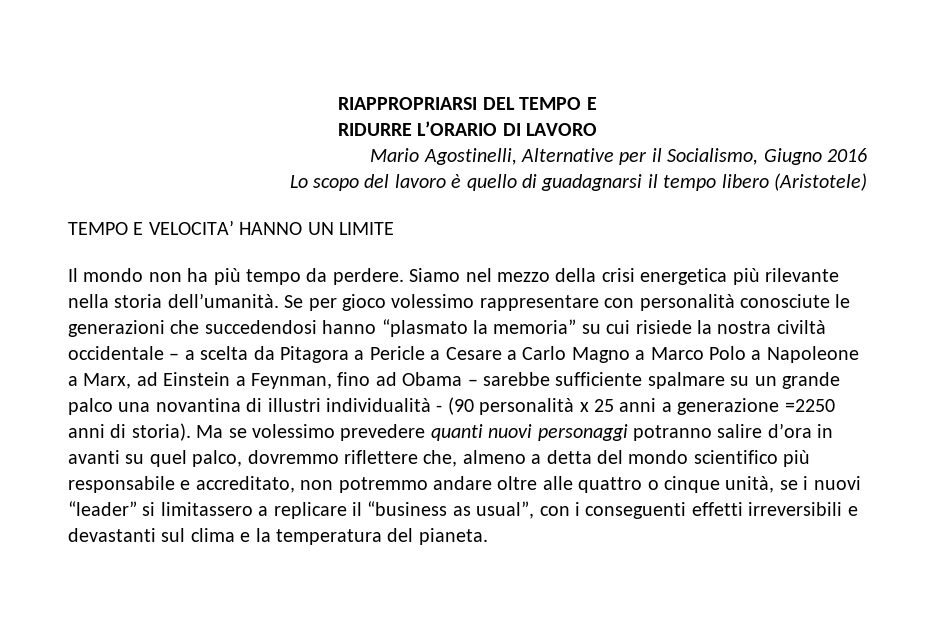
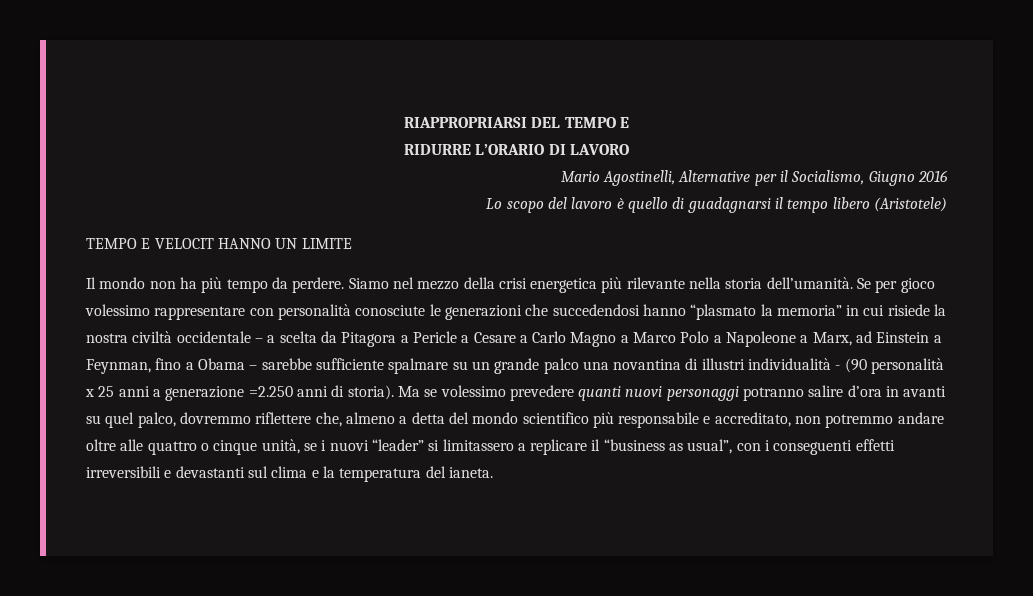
[148,220,234,235] VELOCITA’ -> [154,238,214,249] VELOCIT
[581,324,601,334] su -> [846,305,860,316] in
[375,372,397,386] ad -> [185,362,194,370] a
[784,399,835,412] =2250 -> [248,386,293,397] =2.250
[418,528,488,545] pianeta. -> [448,467,493,478] ianeta.

